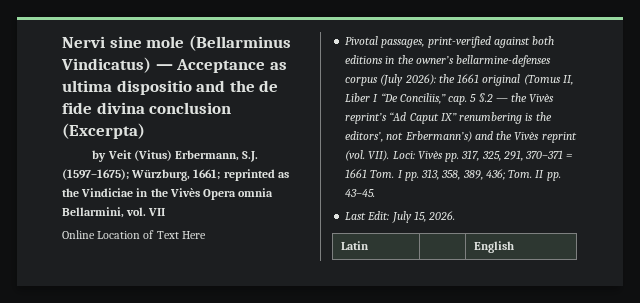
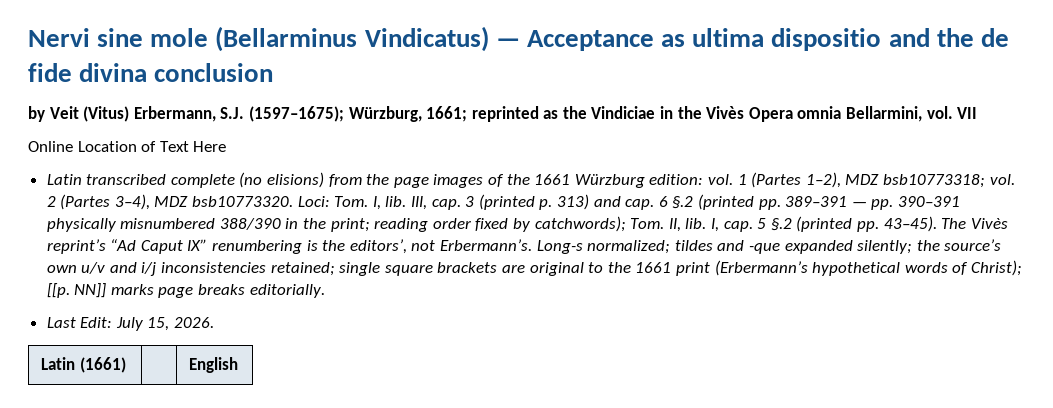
[62,123,145,139] (Excerpta) -> (274, 72) none
[345,36,555,48] [345,55,552,67] [345,74,573,86] [345,93,528,105] Pivotal passages, print-verified against both editions in the owner’s bellarmine-defenses corpus (July 2026): the 1661 original (Tomus II, Liber I “De Conciliis,” cap. 5 §.2 — the -> [46,172,1015,188] [46,194,960,210] [46,216,967,232] Latin transcribed complete (no elisions) from the page images of the 1661 Würzburg edition: vol. 1 (Partes 1–2), MDZ bsb10773318; vol. 2 (Partes 3–4), MDZ bsb10773320. Loci: Tom. I, lib. III, cap. 3 (printed p. 313) and cap. 6 §.2 (printed pp. 389–391 — pp. 390–391 physically misnumbered 388/390 in the print; reading order fixed by catchwords); Tom. II, lib. I, cap. 5 §.2 (printed pp. 43–45). The
[404,131,577,143] [345,150,574,162] [345,169,561,181] [345,189,376,197] Erbermann’s) and the Vivès reprint (vol. VII). Loci: Vivès pp. 317, 325, 291, 370–371 = 1661 Tom. I pp. 313, 358, 389, 436; Tom. II pp. 43–45. -> [440,239,1002,254] [46,260,1022,276] [46,283,325,298] Erbermann’s. Long-s normalized; tildes and -que expanded silently; the source’s own u/v and i/j inconsistencies retained; single square brackets are original to the 1661 print (Erbermann’s hypothetical words of Christ); [[p. NN]] marks page breaks editorially.
(370, 245) none -> [79,357,126,373] (1661)

